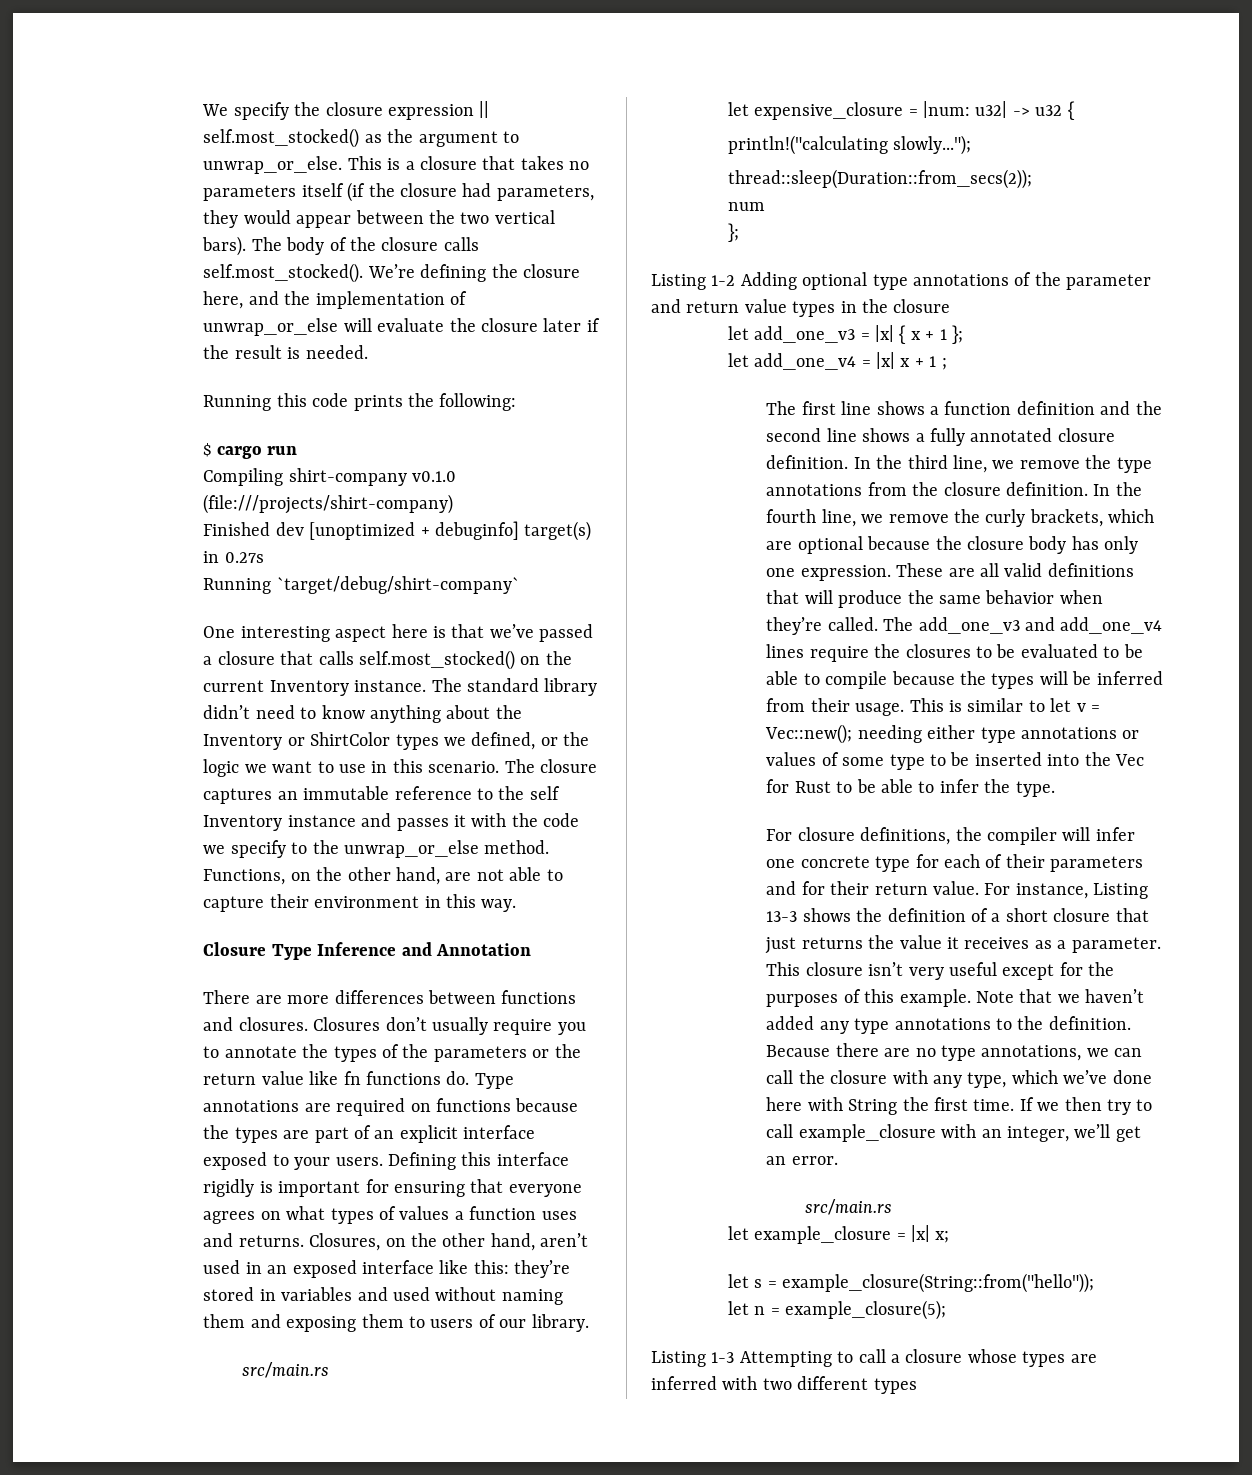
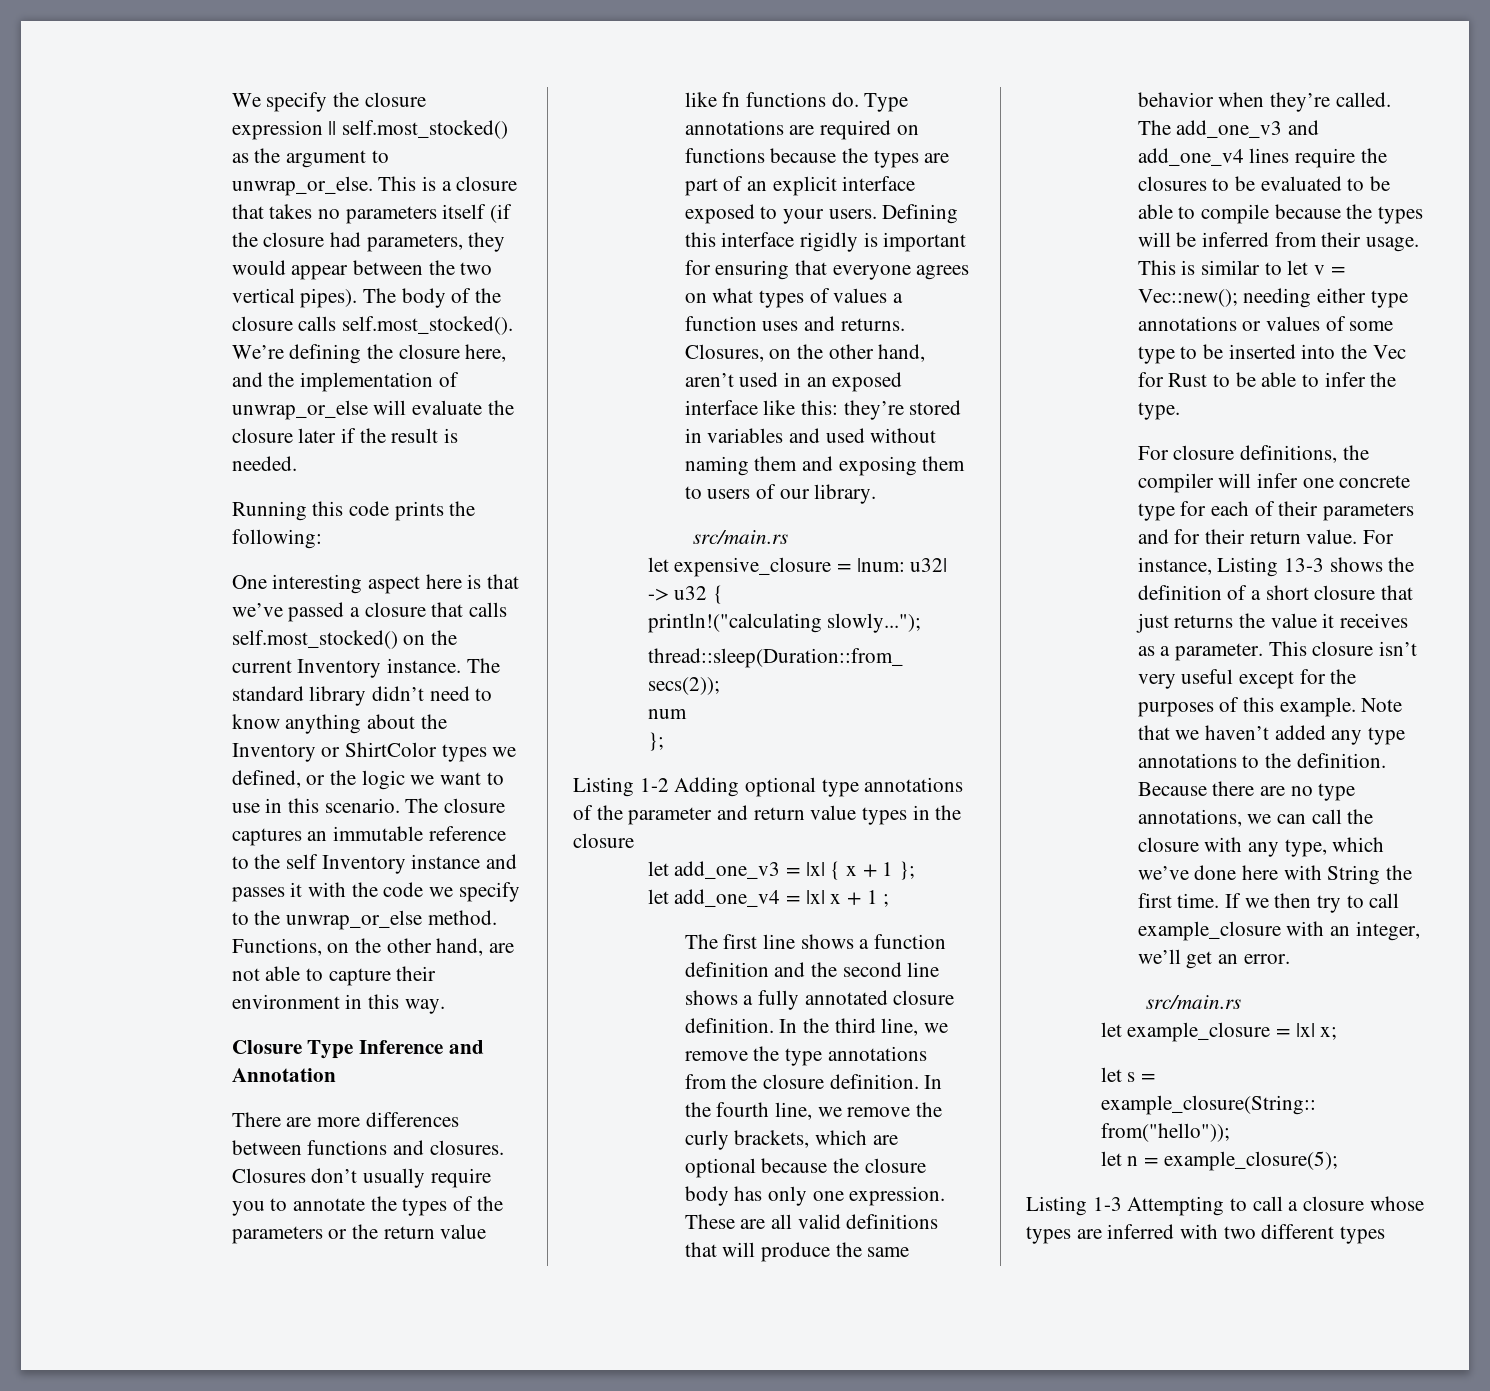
[202,236,247,256] bars). -> [300,288,358,308] pipes).
[203,443,298,459] [203,468,457,486] [203,494,454,514] [203,521,592,541] [203,551,264,563] [203,576,519,594] // $ cargo run // Compiling shirt-company v0.1.0 (file:///projects/shirt-company) // Finished dev [unoptimized + debuginfo] target(s) in 0.27s // Running `target/debug/shirt-company` -> (322, 539) none

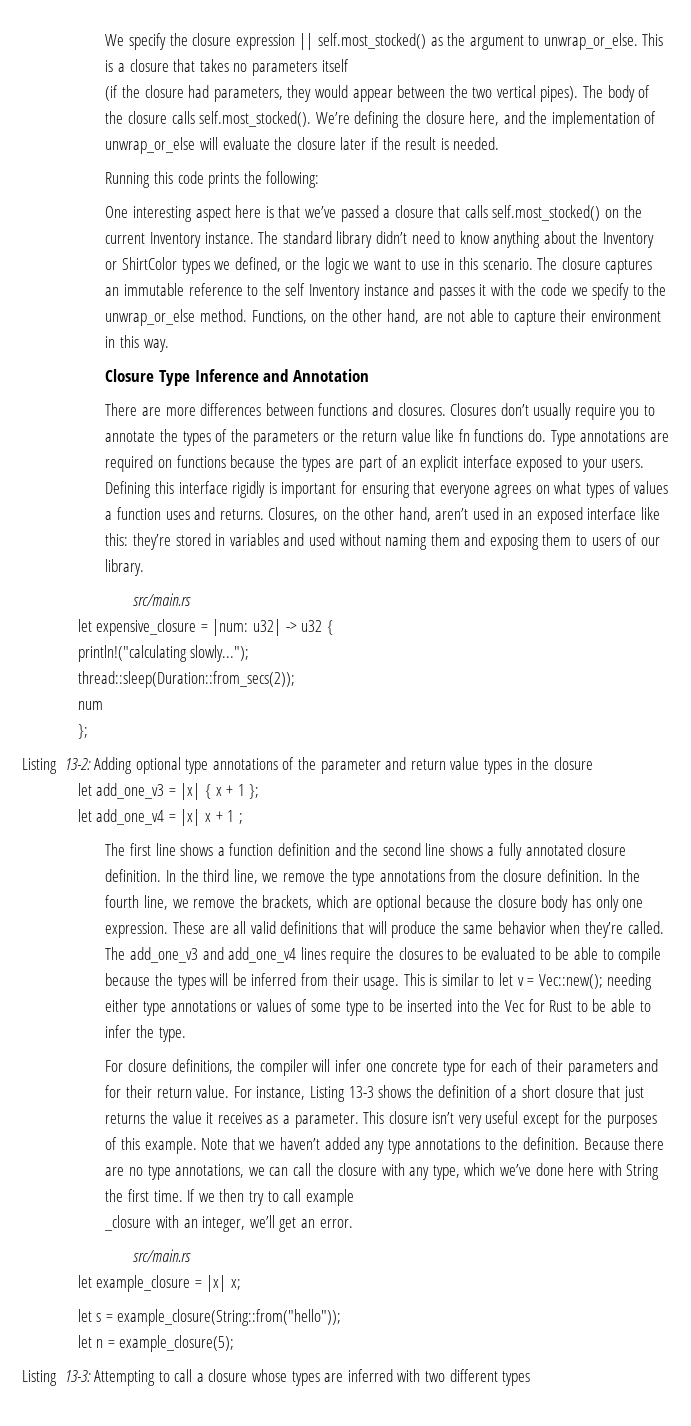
(487, 211) none -> (349, 65) //
[639,778,669,792] 1-2 -> [64,758,91,770] 13-2:
[684,1130,729,1150] curly -> (258, 901) none
[1137,921,1281,941] example_closure -> [305,1189,354,1206] [104,1215,152,1231] example // _closure
[1092,1197,1122,1211] 1-3 -> [64,1370,91,1382] 13-3:

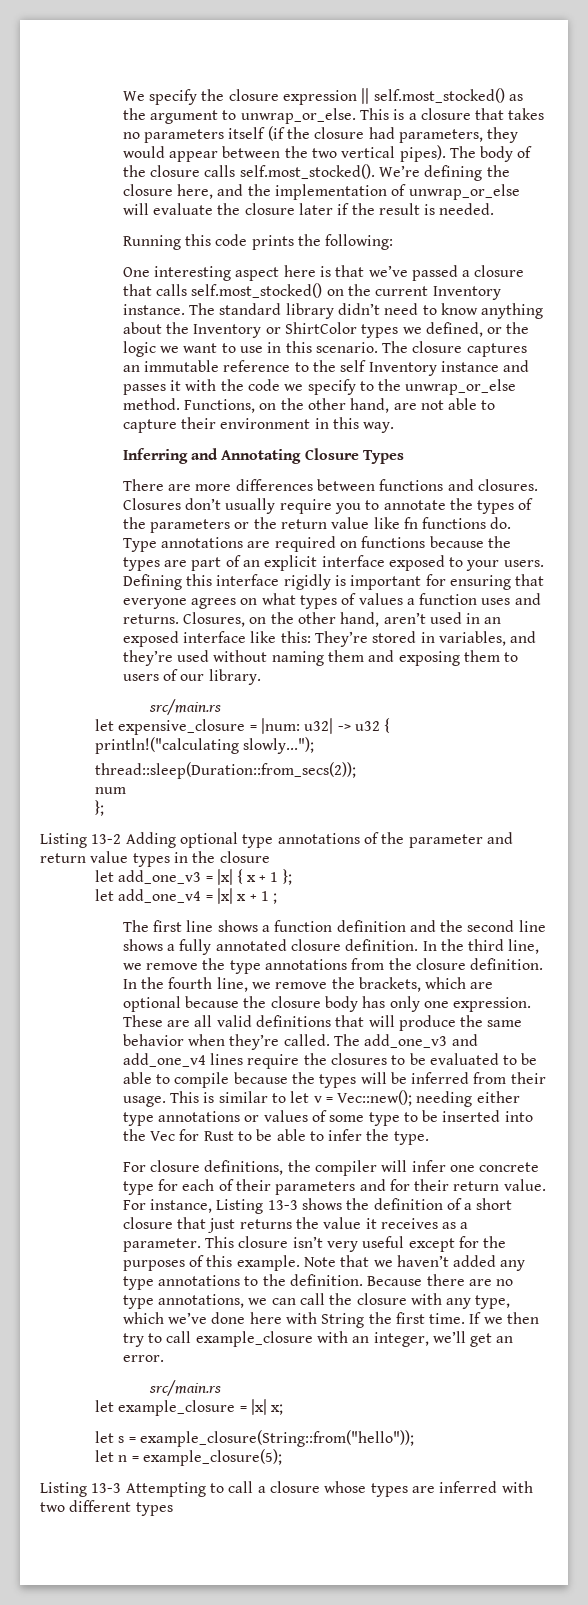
(349, 65) // -> (266, 133) none
[105,369,369,386] Closure Type Inference and Annotation -> [122,448,404,464] Inferring and Annotating Closure Types
[132,533,171,550] they’re -> [314,631,368,647] They’re
[229,533,305,546] variables and -> [438,631,537,646] [122,650,173,666] variables, and they’re
[64,758,91,770] 13-2: -> [91,834,122,844] 13-2
[305,1189,354,1206] [104,1215,152,1231] example // _closure -> [195,1331,313,1347] example_closure
[64,1370,91,1382] 13-3: -> [91,1483,122,1493] 13-3

